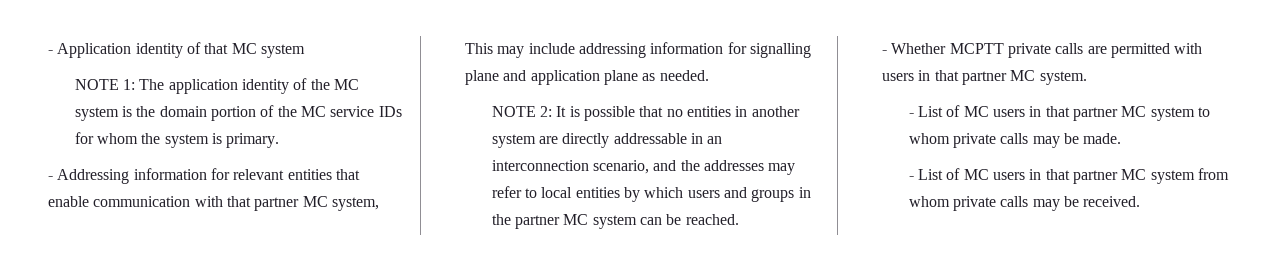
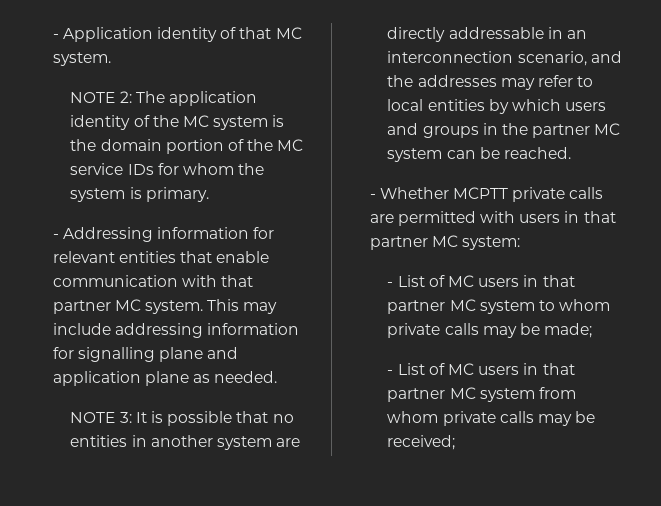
[260,44,305,58] [74,79,136,90] system // NOTE 1: -> [52,52,111,66] [70,91,132,103] system. // NOTE 2:
[331,197,379,211] system, -> [145,300,204,314] system.
[540,106,553,117] 2: -> [119,412,132,423] 3:
[1039,71,1087,85] system. -> [462,236,521,250] system:
[1083,133,1122,144] made. -> [544,323,593,338] made;
[1083,196,1141,207] received. -> [387,435,456,450] received;

